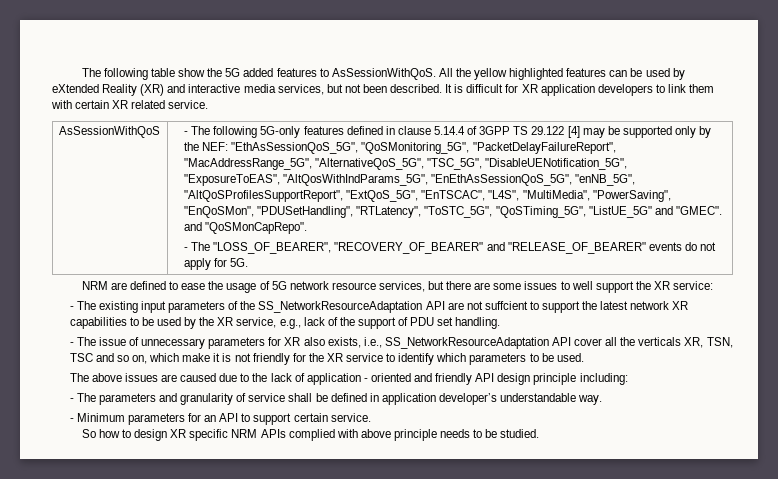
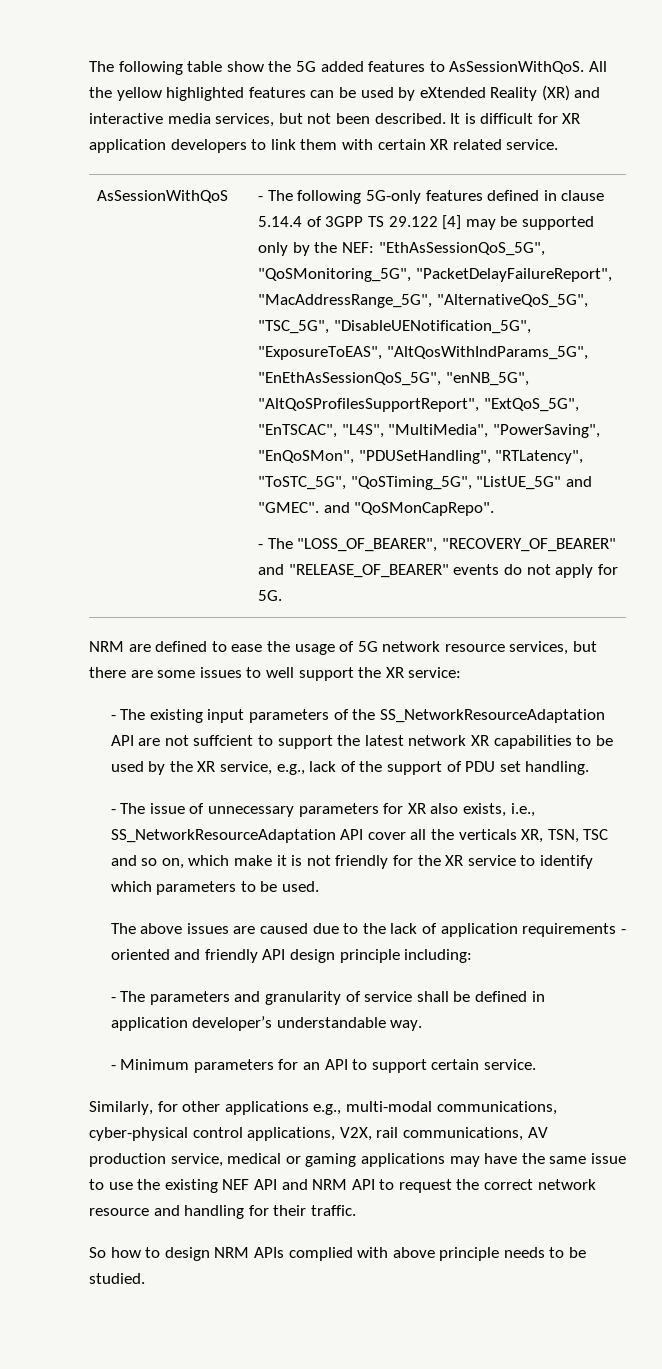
(361, 379) none -> [522,923,617,937] requirements
(371, 417) none -> [89,1101,557,1115] [89,1127,548,1141] [89,1153,626,1167] [89,1179,596,1193] [89,1205,356,1219] // Similarly, for other applications e.g., multi-modal communications, cyber-physical control applications, V2X, rail communications, AV production service, medical or gaming applications may have the same issue to use the existing NEF API and NRM API to request the correct network resource and handling for their traffic.
[170,429,229,441] XR specific -> (210, 1254) none

